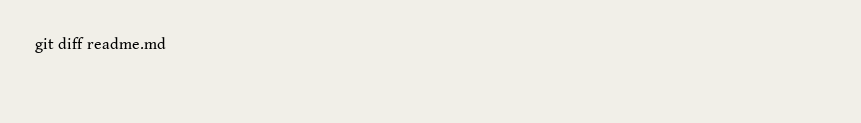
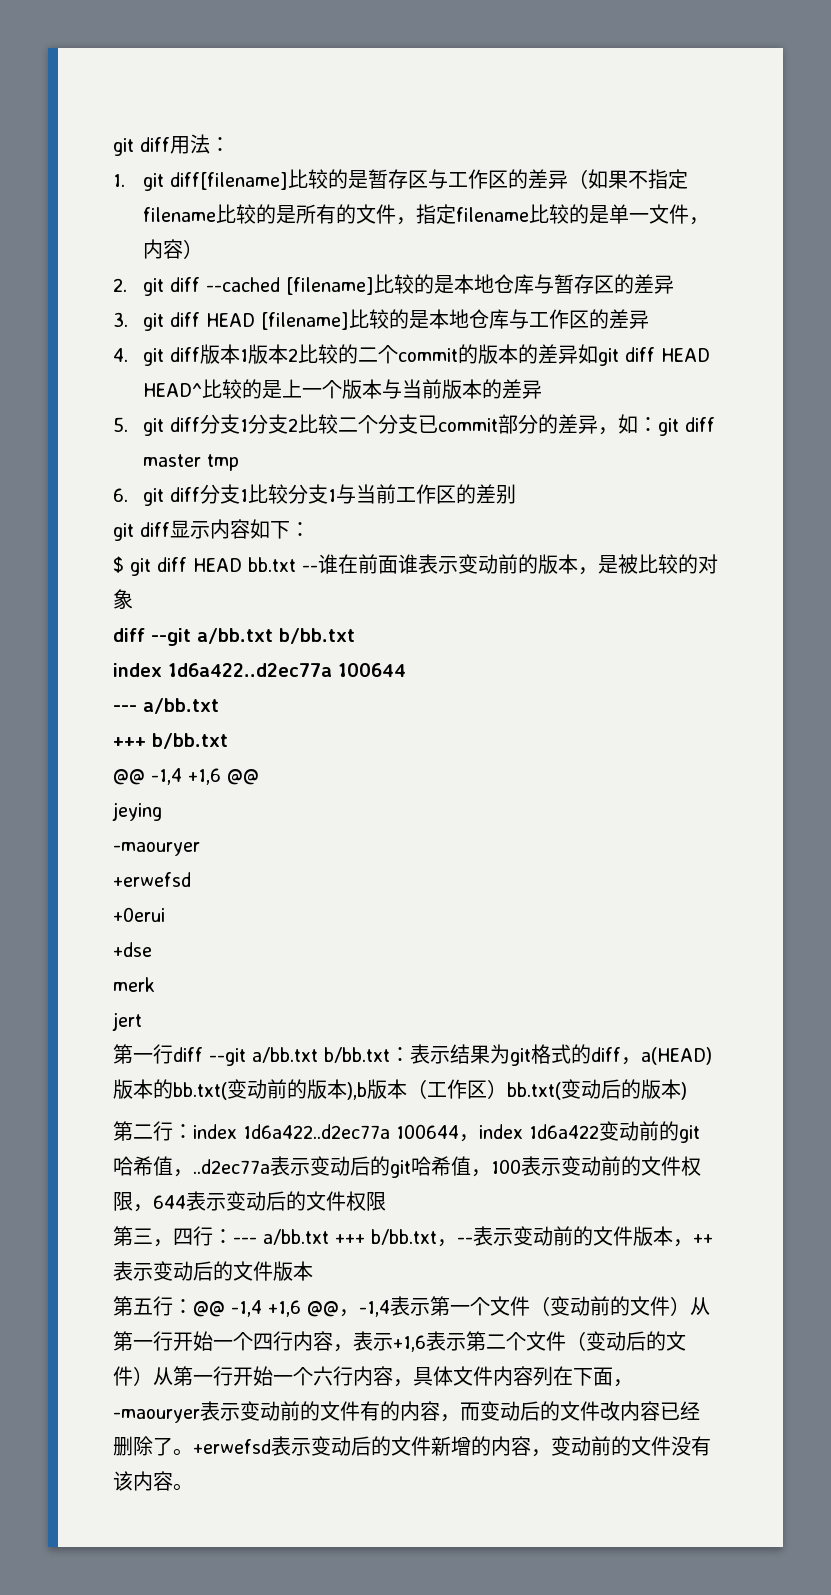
[35,37,166,53] git diff readme.md -> [113,134,230,156] [113,169,688,191] [142,204,709,225] [142,239,203,259] [113,274,674,296] [113,309,649,331] [113,344,710,366] [142,379,542,399] [113,414,715,436] [142,454,239,471] [113,484,516,506] [113,519,310,541] [113,554,718,576] [113,589,133,609] [113,628,355,646] [113,663,406,677] [113,698,219,714] [113,733,228,749] [113,768,259,785] [112,802,162,821] [113,842,200,856] [113,872,191,887] [113,907,165,922] [113,942,152,957] [113,977,155,992] [112,1012,142,1031] [113,1044,712,1066] [113,1079,687,1100] [113,1121,700,1143] [113,1156,701,1178] [113,1191,386,1212] [113,1226,713,1247] [113,1261,313,1281] [113,1296,710,1317] [113,1331,686,1352] [113,1366,633,1387] [113,1401,700,1423] [113,1436,711,1457] [113,1471,193,1491] git diff用法： // 1. git diff[filename]比较的是暂存区与工作区的差异（如果不指定filename比较的是所有的文件，指定filename比较的是单一文件，内容） // 2. git diff --cached [filename]比较的是本地仓库与暂存区的差异 // 3. git diff HEAD [filename]比较的是本地仓库与工作区的差异 // 4. git diff版本1版本2比较的二个commit的版本的差异如git diff HEAD HEAD^比较的是上一个版本与当前版本的差异 // 5. git diff分支1分支2比较二个分支已commit部分的差异，如：git diff master tmp // 6. git diff分支1比较分支1与当前工作区的差别 // git diff显示内容如下： // $ git diff HEAD bb.txt --谁在前面谁表示变动前的版本，是被比较的对象 // diff --git a/bb.txt b/bb.txt // index 1d6a422..d2ec77a 100644 // --- a/bb.txt // +++ b/bb.txt // @@ -1,4 +1,6 @@ // jeying // -maouryer // +erwefsd // +0erui // +dse // merk // jert // 第一行diff --git a/bb.txt b/bb.txt：表示结果为git格式的diff，a(HEAD)版本的bb.txt(变动前的版本),b版本（工作区）bb.txt(变动后的版本) // 第二行：index 1d6a422..d2ec77a 100644，index 1d6a422变动前的git哈希值，..d2ec77a表示变动后的git哈希值，100表示变动前的文件权限，644表示变动后的文件权限 // 第三，四行：--- a/bb.txt +++ b/bb.txt，--表示变动前的文件版本，++表示变动后的文件版本 // 第五行：@@ -1,4 +1,6 @@，-1,4表示第一个文件（变动前的文件）从第一行开始一个四行内容，表示+1,6表示第二个文件（变动后的文件）从第一行开始一个六行内容，具体文件内容列在下面，-maouryer表示变动前的文件有的内容，而变动后的文件改内容已经删除了。+erwefsd表示变动后的文件新增的内容，变动前的文件没有该内容。

